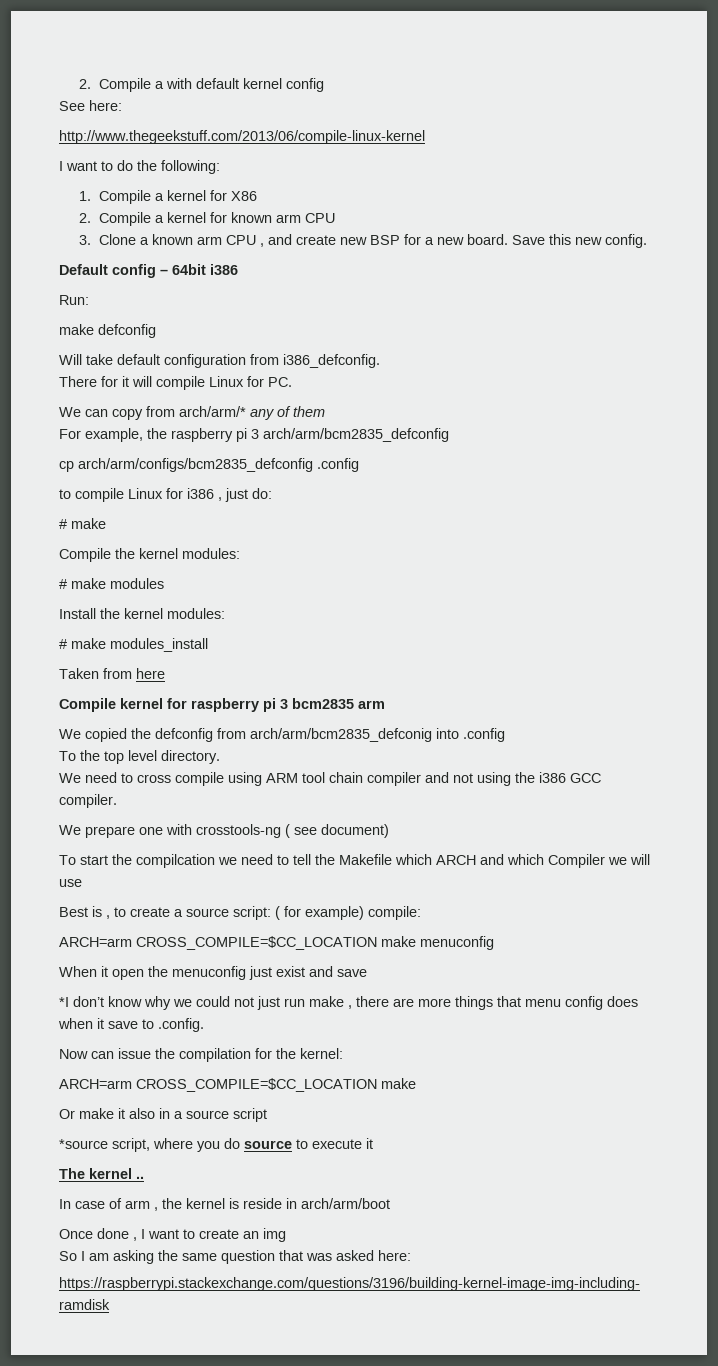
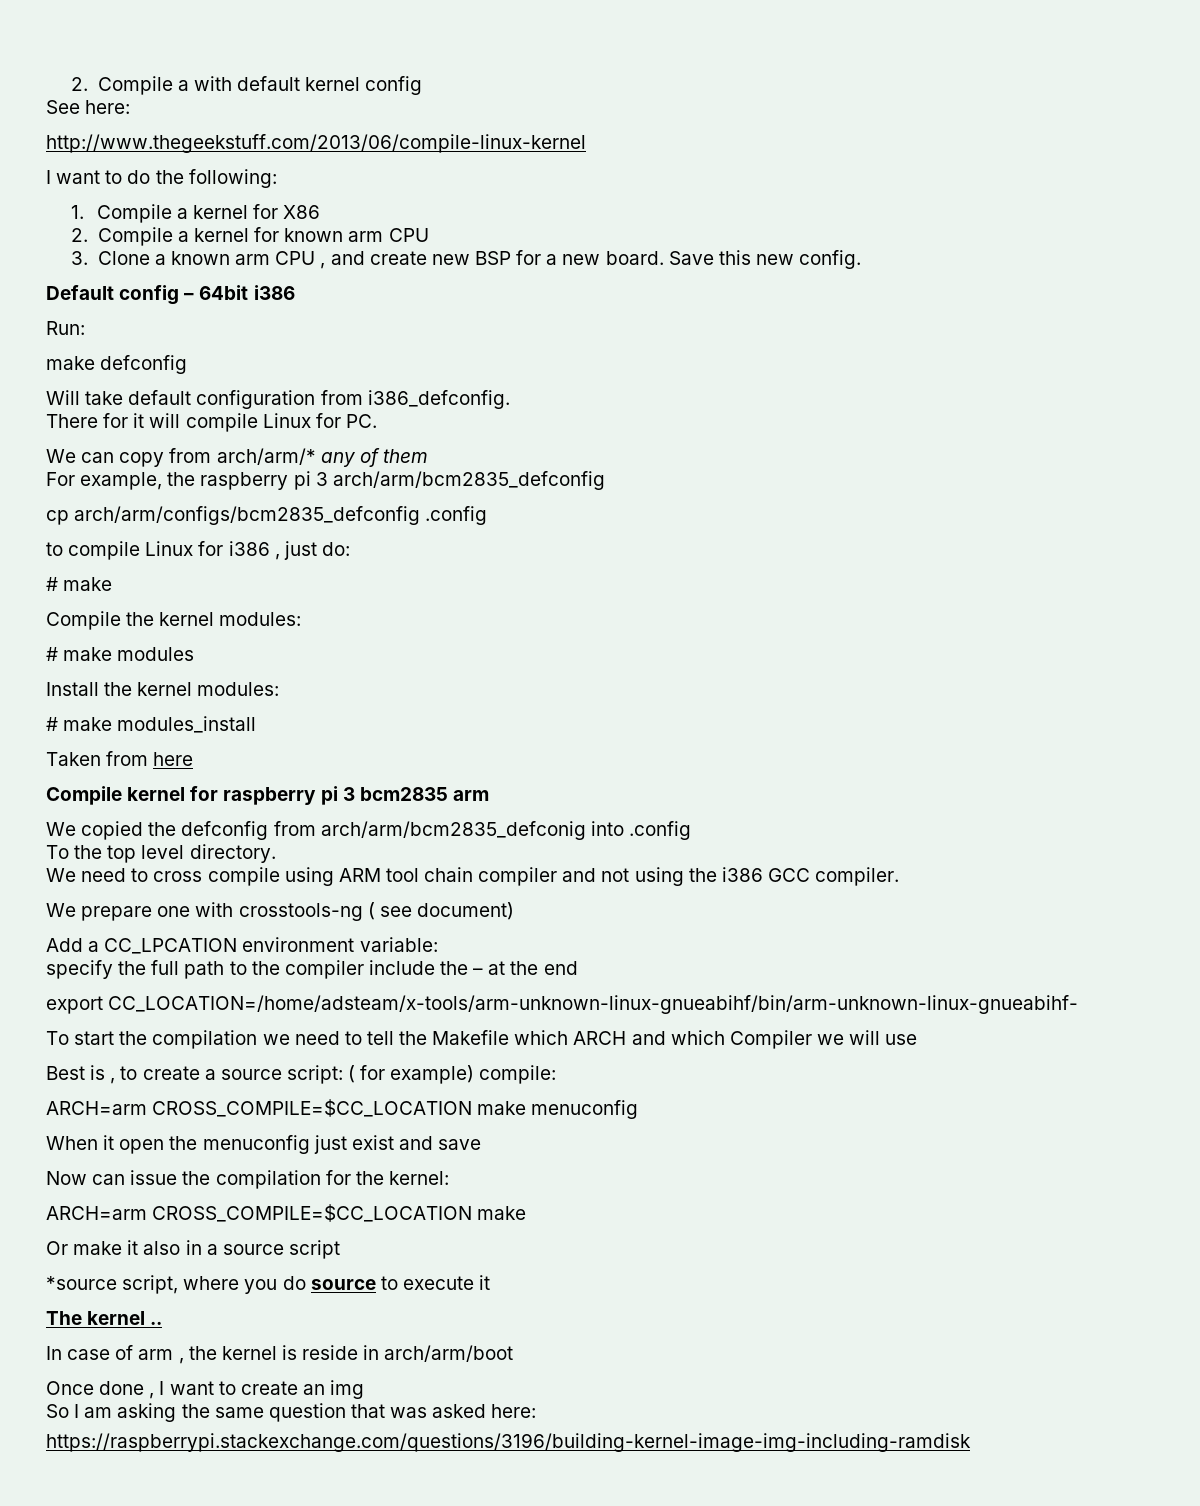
(389, 831) none -> [46,937,438,954] [46,960,578,979] [46,995,1079,1014] // Add a CC_LPCATION environment variable: // specify the full path to the compiler include the – at the end // export CC_LOCATION=/home/adsteam/x-tools/arm-unknown-linux-gnueabihf/bin/arm-unknown-linux-gnueabihf-
[136,854,215,868] compilcation -> [152,1030,258,1049] compilation
[59,996,638,1010] [58,1018,204,1032] // *I don’t know why we could not just run make , there are more things that menu config does when it save to .config. -> (482, 1144) none

